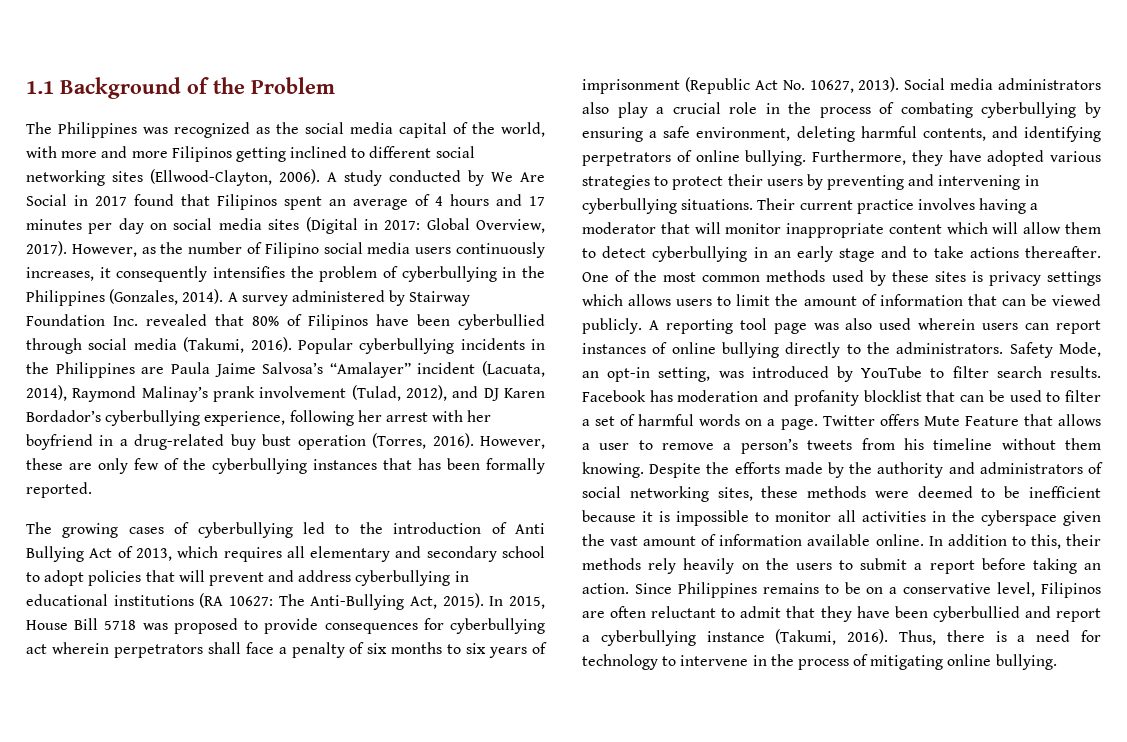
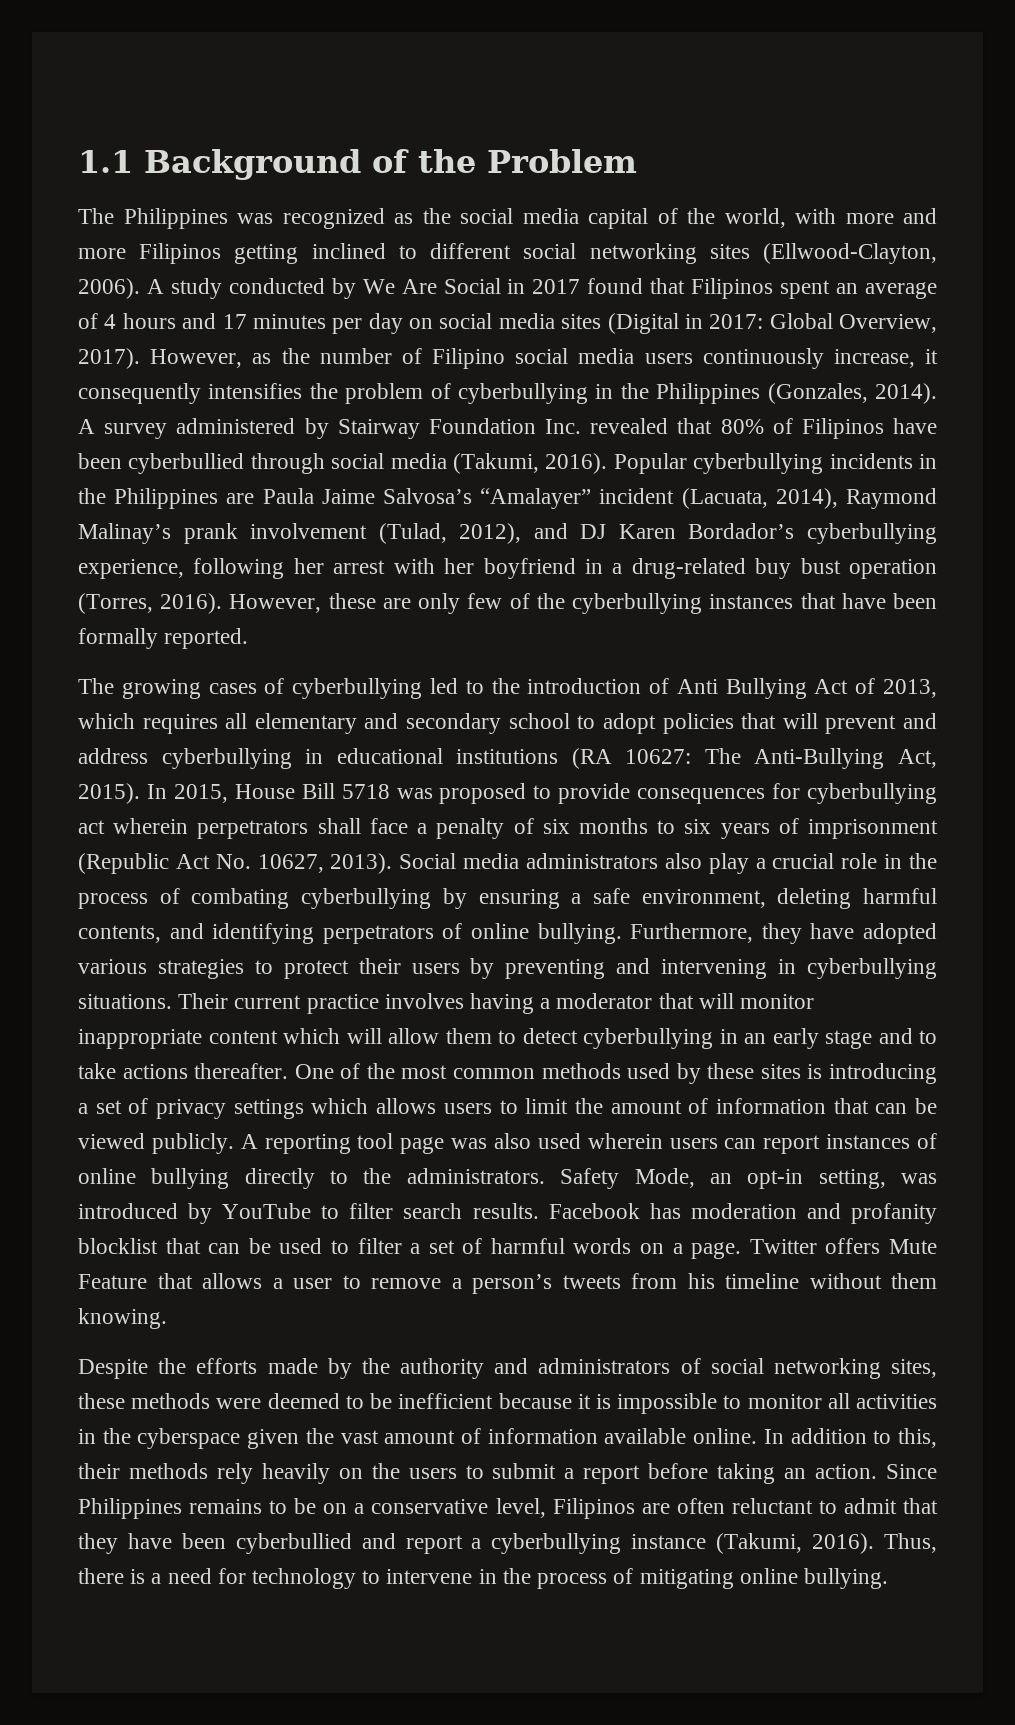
[26,267,94,281] increases, -> [833,349,915,368] increase,
[418,458,441,470] has -> [841,593,886,609] have
(983, 276) none -> [828,1063,937,1084] [78,1098,149,1114] introducing a set of
(644, 470) none -> (167, 1318) //

